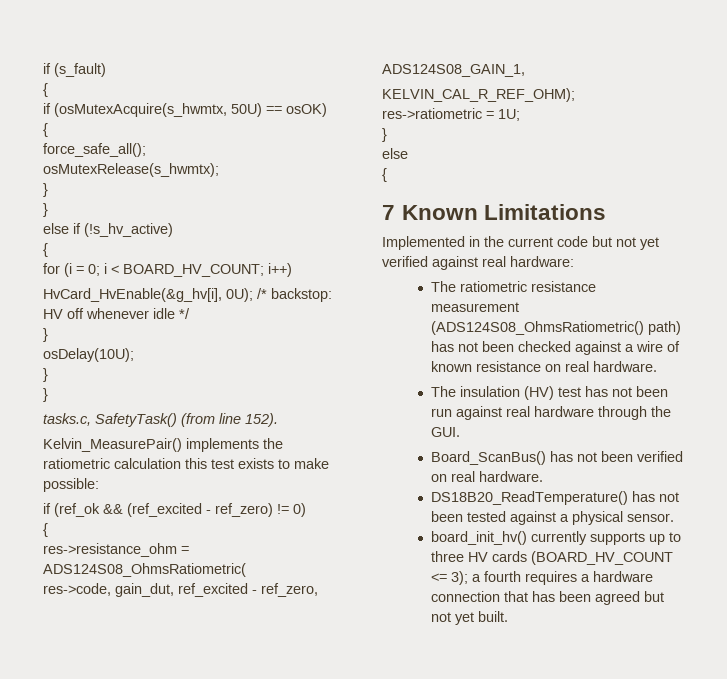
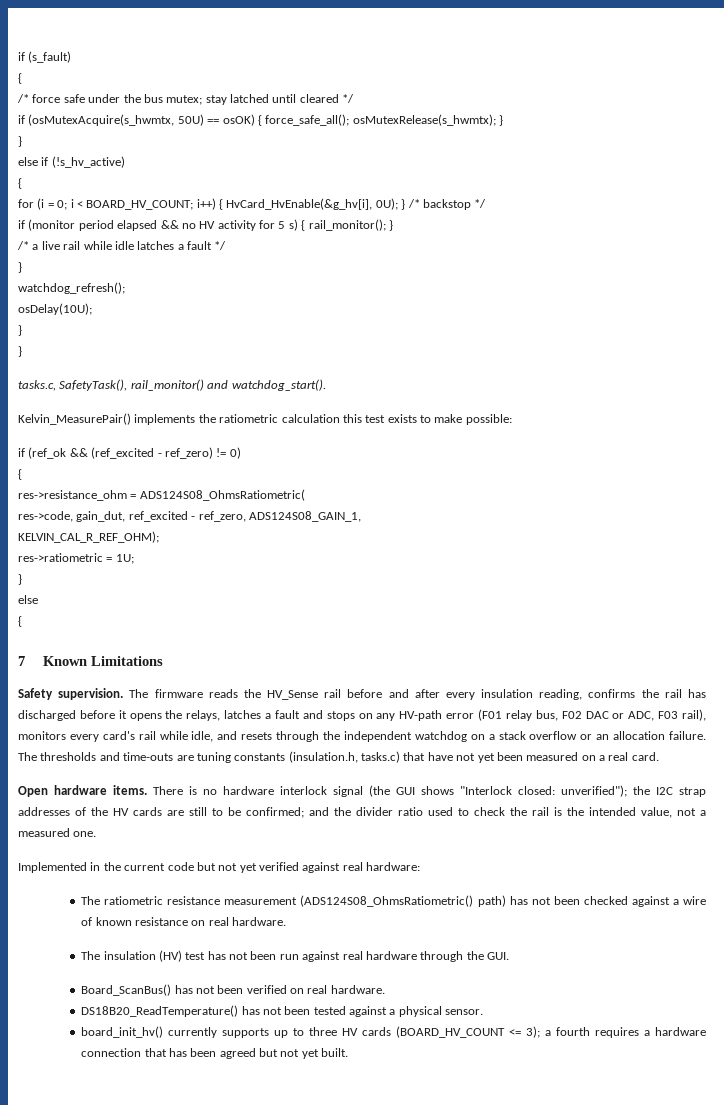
(48, 90) none -> [17,94,355,105] // /* force safe under the bus mutex; stay latched until cleared */
[43,123,48,137] // { // -> [257,115,262,126] {
(146, 150) // -> (350, 120) none
(219, 170) // -> (496, 120) none
(292, 270) // -> [219,199,223,210] {
[257,288,332,302] [43,308,175,319] /* backstop: HV off whenever idle -> [401,199,487,210] [18,219,393,231] [17,241,212,250] } /* backstop */ // if (monitor period elapsed && no HV activity for 5 s) { rail_monitor(); } // /* a live rail while idle latches a fault
(48, 335) none -> [18,282,125,294] // watchdog_refresh();
[95,413,278,427] SafetyTask() (from line 152). -> [59,379,326,391] SafetyTask(), rail_monitor() and watchdog_start().
(607, 212) none -> [18,688,706,700] [18,709,706,721] [18,731,707,742] [18,751,659,763] [18,785,706,797] [18,807,706,818] [18,828,97,837] // Safety supervision. The firmware reads the HV_Sense rail before and after every insulation reading, confirms the rail has discharged before it opens the relays, latches a fault and stops on any HV-path error (F01 relay bus, F02 DAC or ADC, F03 rail), monitors every card's rail while idle, and resets through the independent watchdog on a stack overflow or an allocation failure. The thresholds and time-outs are tuning constants (insulation.h, tasks.c) that have not yet been measured on a real card. // Open hardware items. There is no hardware interlock signal (the GUI shows "Interlock closed: unverified"); the I2C strap addresses of the HV cards are still to be confirmed; and the divider ratio used to check the rail is the intended value, not a measured one.

